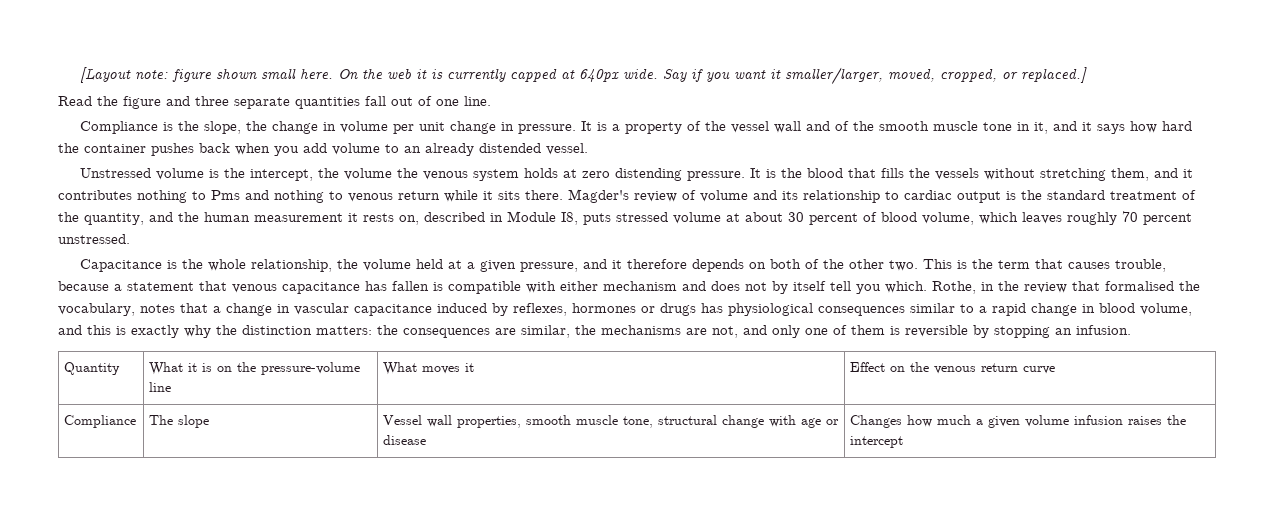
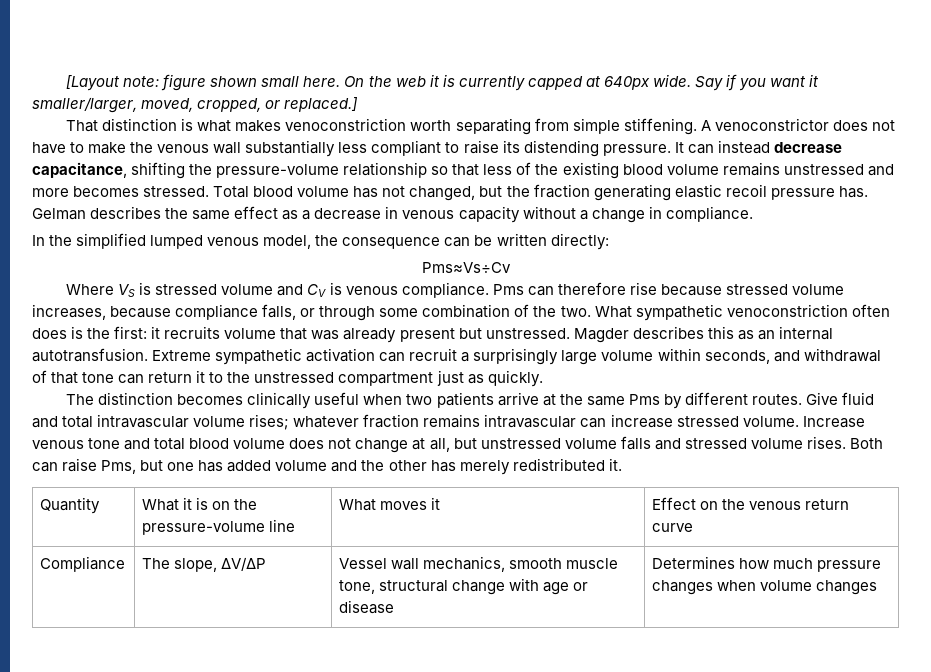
[58,96,491,109] [79,121,1192,134] [58,143,588,156] [79,168,1193,181] [58,189,1196,203] [58,211,1192,225] [58,234,130,244] [79,259,1166,272] [58,281,1200,294] [58,303,1192,316] [58,325,1131,338] Read the figure and three separate quantities fall out of one line. // Compliance is the slope, the change in volume per unit change in pressure. It is a property of the vessel wall and of the smooth muscle tone in it, and it says how hard the container pushes back when you add volume to an already distended vessel. // Unstressed volume is the intercept, the volume the venous system holds at zero distending pressure. It is the blood that fills the vessels without stretching them, and it contributes nothing to Pms and nothing to venous return while it sits there. Magder's review of volume and its relationship to cardiac output is the standard treatment of the quantity, and the human measurement it rests on, described in Module I8, puts stressed volume at about 30 percent of blood volume, which leaves roughly 70 percent unstressed. // Capacitance is the whole relationship, the volume held at a given pressure, and it therefore depends on both of the other two. This is the term that causes trouble, because a statement that venous capacitance has fallen is compatible with either mechanism and does not by itself tell you which. Rothe, in the review that formalised the vocabulary, notes that a change in vascular capacitance induced by reflexes, hormones or drugs has physiological consequences similar to a rapid change in blood volume, and this is exactly why the distinction matters: the consequences are similar, the mechanisms are not, and only one of them is reversible by stopping an infusion. -> [66,118,895,135] [32,140,842,157] [32,162,894,179] [32,184,868,201] [32,206,753,223] [32,233,609,250] [421,262,511,273] [66,282,844,298] [32,304,890,321] [32,326,833,343] [32,348,881,365] [32,370,543,387] [66,392,875,409] [32,414,865,430] [32,436,883,453] [32,458,622,475] That distinction is what makes venoconstriction worth separating from simple stiffening. A venoconstrictor does not have to make the venous wall substantially less compliant to raise its distending pressure. It can instead decrease capacitance, shifting the pressure-volume relationship so that less of the existing blood volume remains unstressed and more becomes stressed. Total blood volume has not changed, but the fraction generating elastic recoil pressure has. Gelman describes the same effect as a decrease in venous capacity without a change in compliance. // In the simplified lumped venous model, the consequence can be written directly: // Pms≈Vs÷Cv // Where VS is stressed volume and CV is venous compliance. Pms can therefore rise because stressed volume increases, because compliance falls, or through some combination of the two. What sympathetic venoconstriction often does is the first: it recruits volume that was already present but unstressed. Magder describes this as an internal autotransfusion. Extreme sympathetic activation can recruit a surprisingly large volume within seconds, and withdrawal of that tone can return it to the unstressed compartment just as quickly. // The distinction becomes clinically useful when two patients arrive at the same Pms by different routes. Give fluid and total intravascular volume rises; whatever fraction remains intravascular can increase stressed volume. Increase venous tone and total blood volume does not change at all, but unstressed volume falls and stressed volume rises. Both can raise Pms, but one has added volume and the other has merely redistributed it.
[178,415,210,428] slope -> [174,557,267,572] slope, ΔV/ΔP
[457,416,522,428] properties, -> [423,556,506,572] mechanics,
[850,415,903,428] Changes -> [652,556,736,569] Determines
[976,415,1187,428] [850,436,904,448] a given volume infusion raises the intercept -> [817,560,882,572] [652,580,878,595] pressure changes when volume changes

